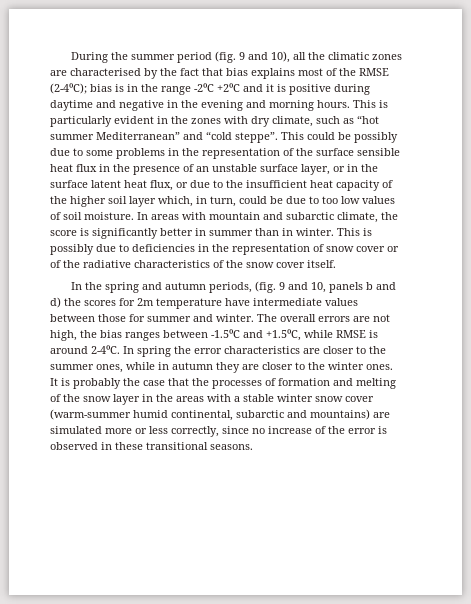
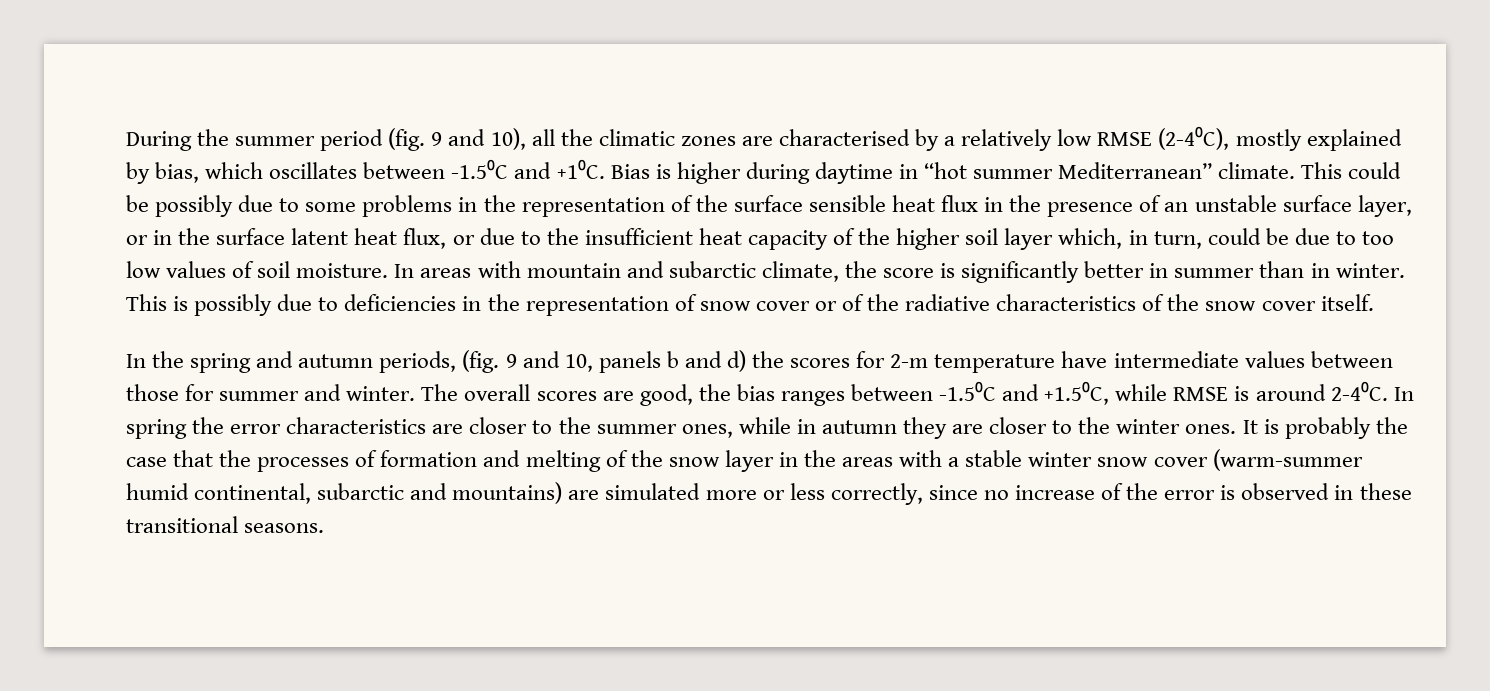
[160,68,389,79] [50,83,370,95] [50,100,388,111] [50,115,379,127] [50,131,278,143] the fact that bias explains most of the RMSE (2-4⁰C); bias is in the range -2⁰C +2⁰C and it is positive during daytime and negative in the evening and morning hours. This is particularly evident in the zones with dry climate, such as “hot summer Mediterranean” and “cold steppe”. -> [944,126,1402,151] [126,159,1296,184] a relatively low RMSE (2-4⁰C), mostly explained by bias, which oscillates between -1.5⁰C and +1⁰C. Bias is higher during daytime in “hot summer Mediterranean” climate.
[137,298,154,306] 2m -> [890,354,929,368] 2-m
[318,314,390,322] [50,330,77,341] errors are not high, -> [536,384,693,406] scores are good,

